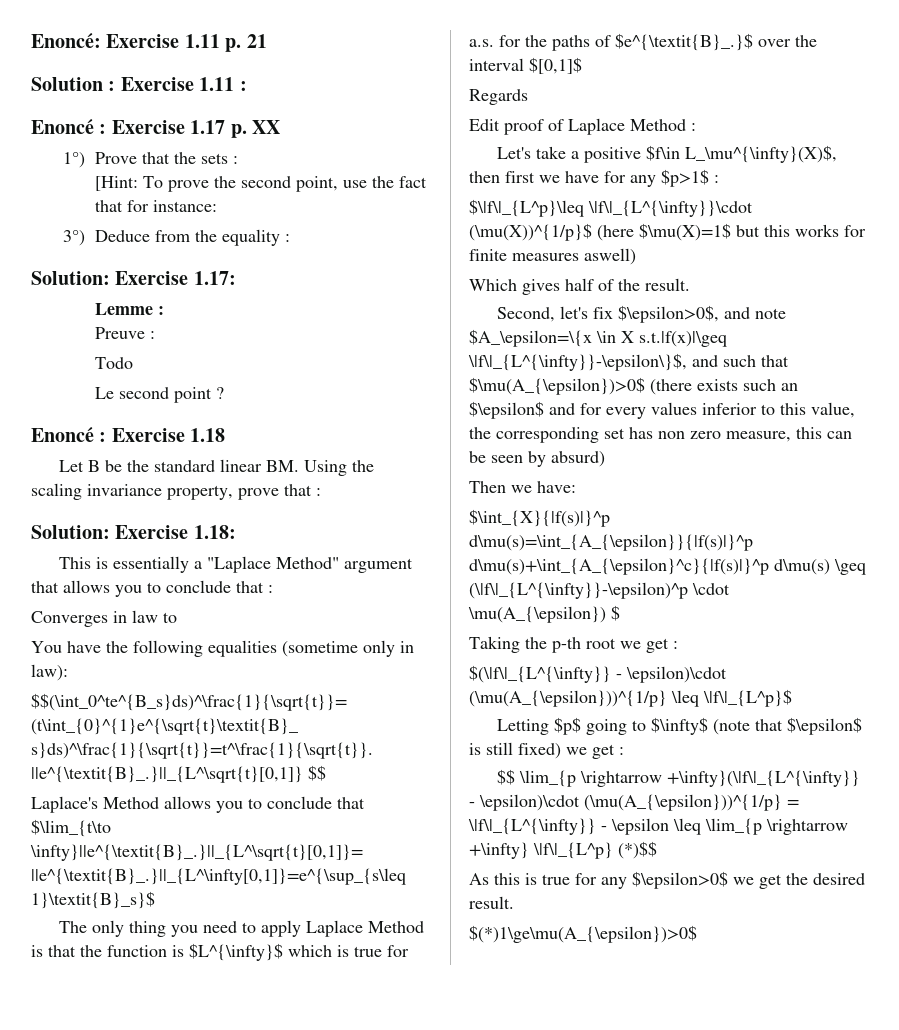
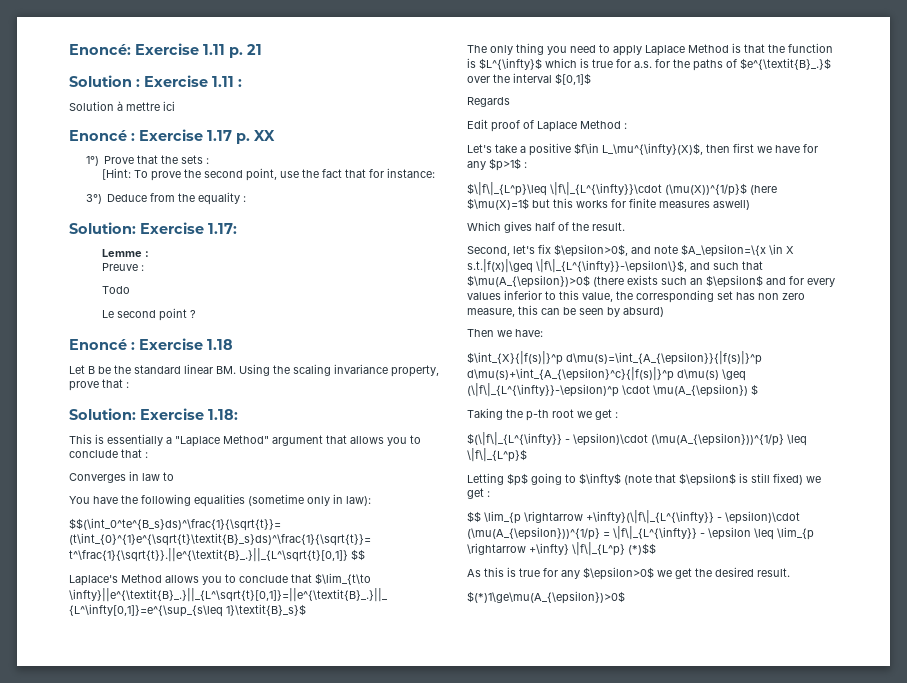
(247, 86) none -> [69,101,175,111] // Solution à mettre ici

